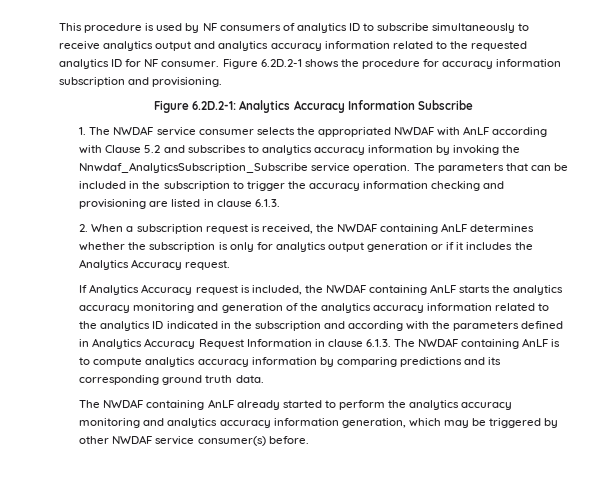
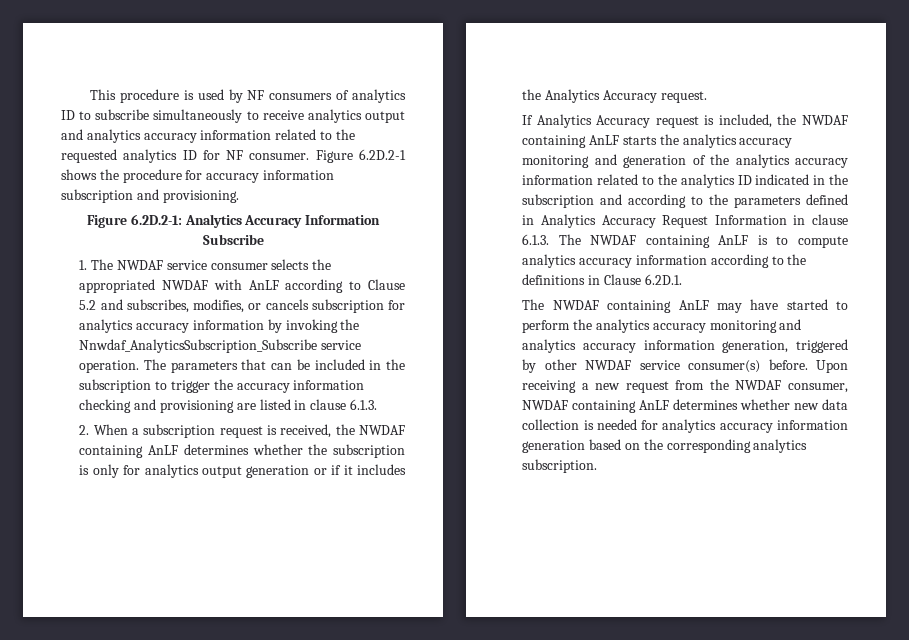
[79,145,103,154] with -> [349,281,362,290] to
[187,145,259,153] subscribes to -> [126,299,405,313] subscribes, modifies, or cancels subscription for
[406,321,430,330] with -> [691,196,704,205] to
[319,357,502,367] [79,375,264,385] [79,399,280,410] by comparing predictions and its corresponding ground truth data. // The NWDAF containing AnLF already -> [710,254,807,268] [522,274,682,285] [522,299,779,313] according to the definitions in Clause 6.2D.1. // The NWDAF containing AnLF may have
[408,418,487,428] which may be -> (789, 346) none
(309, 440) none -> [816,360,848,373] [522,379,848,393] [522,399,848,413] [522,419,848,433] [522,439,808,453] [522,459,598,473] Upon receiving a new request from the NWDAF consumer, NWDAF containing AnLF determines whether new data collection is needed for analytics accuracy information generation based on the corresponding analytics subscription.

